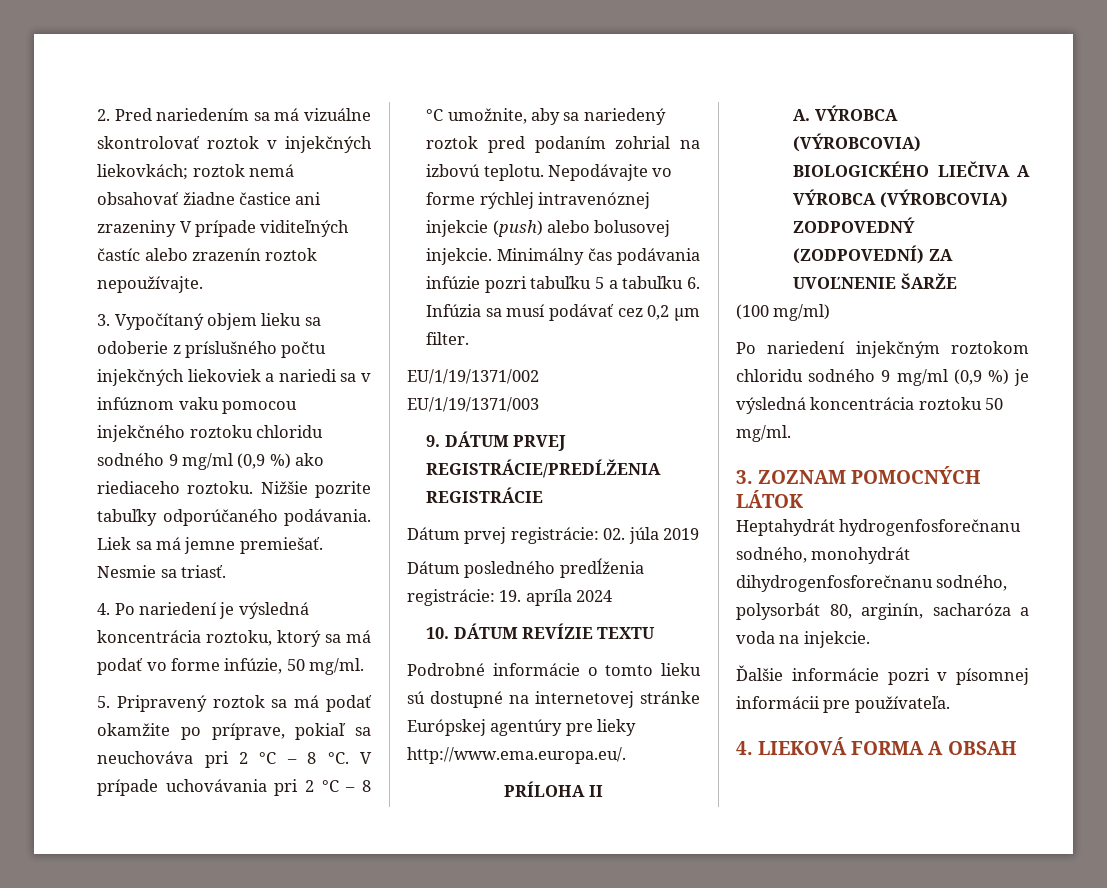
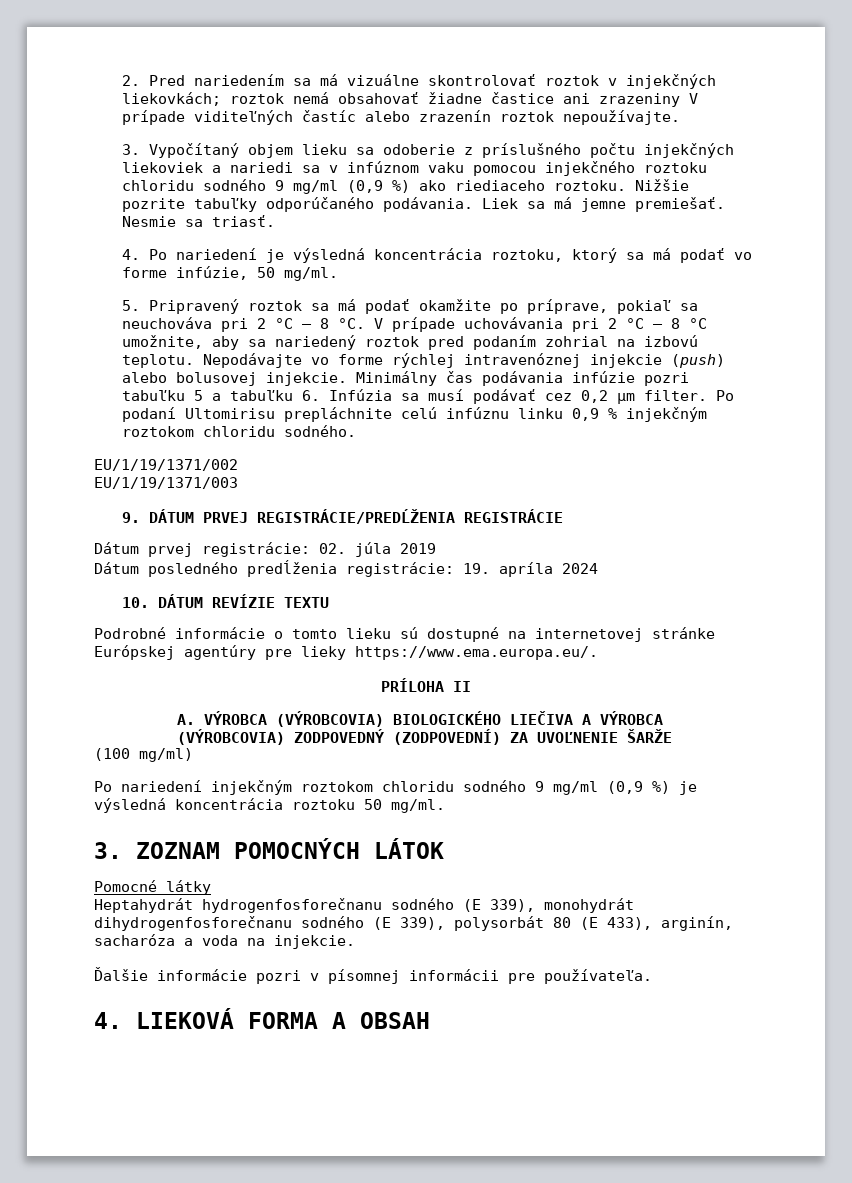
(470, 338) none -> [715,390,734,401] [121,407,707,422] [121,425,356,437] Po podaní Ultomirisu prepláchnite celú infúznu linku 0,9 % injekčným roztokom chloridu sodného.
[407,747,626,764] http://www.ema.europa.eu/. -> [355,646,598,660] https://www.ema.europa.eu/.
(803, 499) none -> [94,880,211,895] // Pomocné látky
[736,547,911,564] [736,575,1008,592] [736,603,852,620] sodného, monohydrát dihydrogenfosforečnanu sodného, polysorbát 80, -> [391,898,634,913] [94,916,652,931] sodného (E 339), monohydrát dihydrogenfosforečnanu sodného (E 339), polysorbát 80 (E 433),

